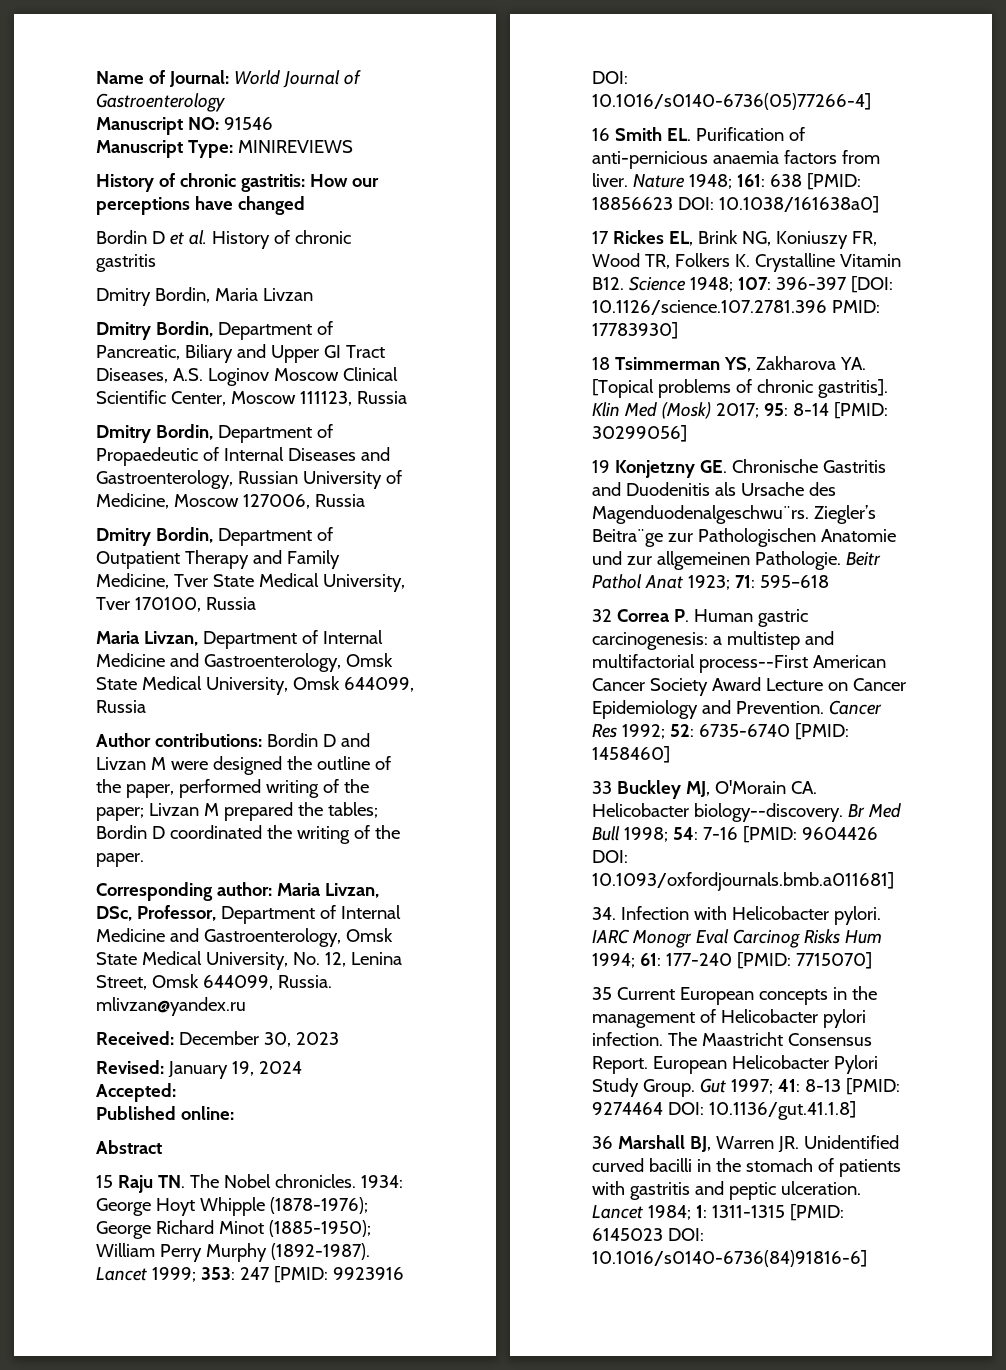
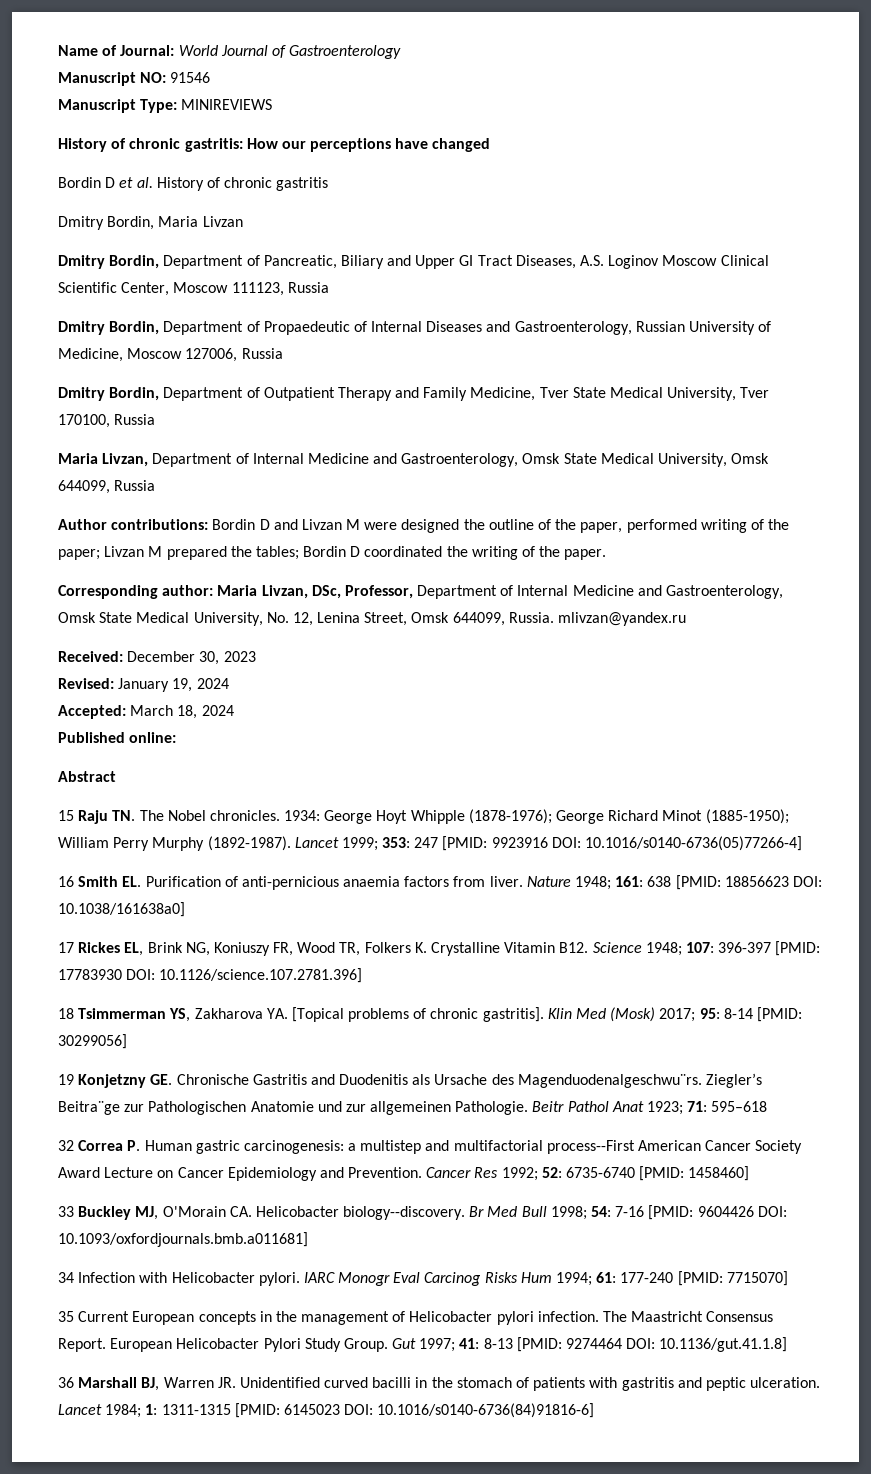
(176, 1092) none -> [130,705,234,719] March 18, 2024
[850,276,893,293] [592,300,880,315] [592,322,678,339] [DOI: 10.1126/science.107.2781.396 PMID: 17783930] -> [775,941,821,956] [58,968,363,983] [PMID: 17783930 DOI: 10.1126/science.107.2781.396]
[592,907,616,920] 34. -> [58,1272,74,1283] 34

